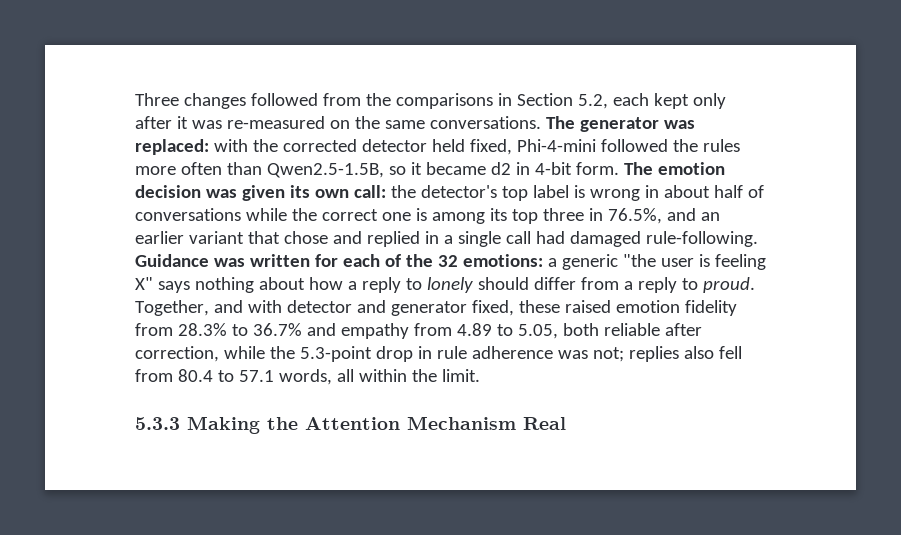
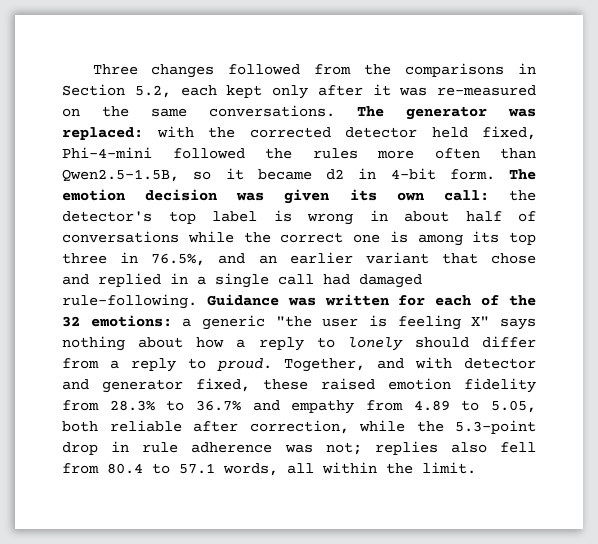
[135,416,566,434] // 5.3.3 Making the Attention Mechanism Real -> (476, 468) none

